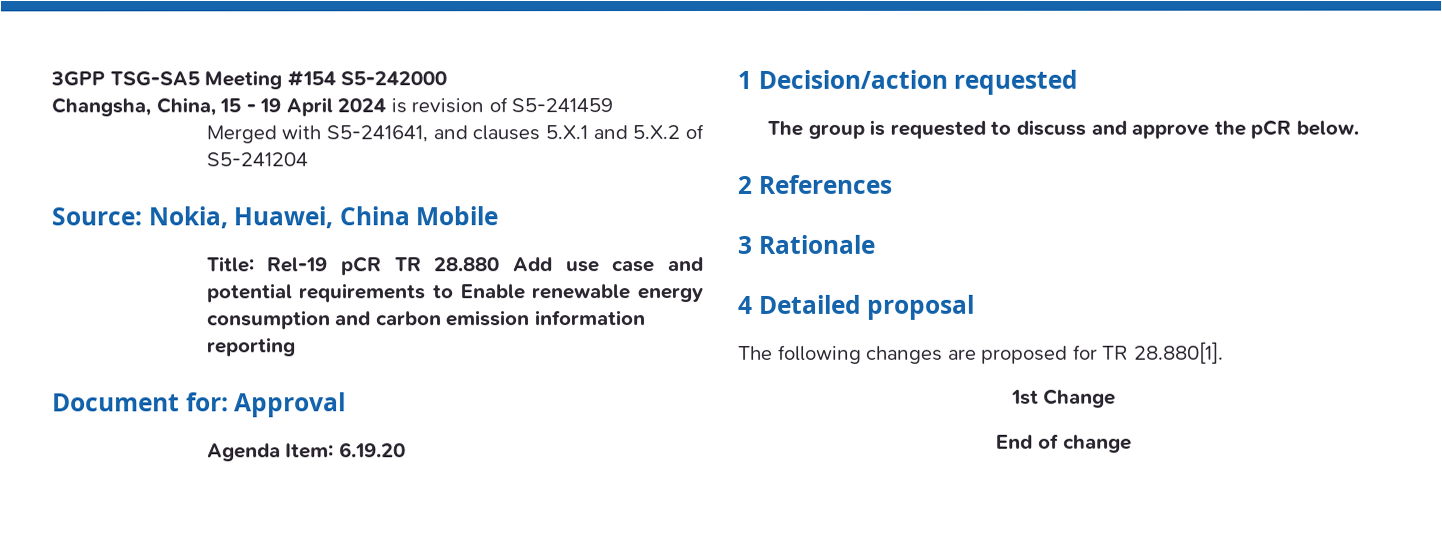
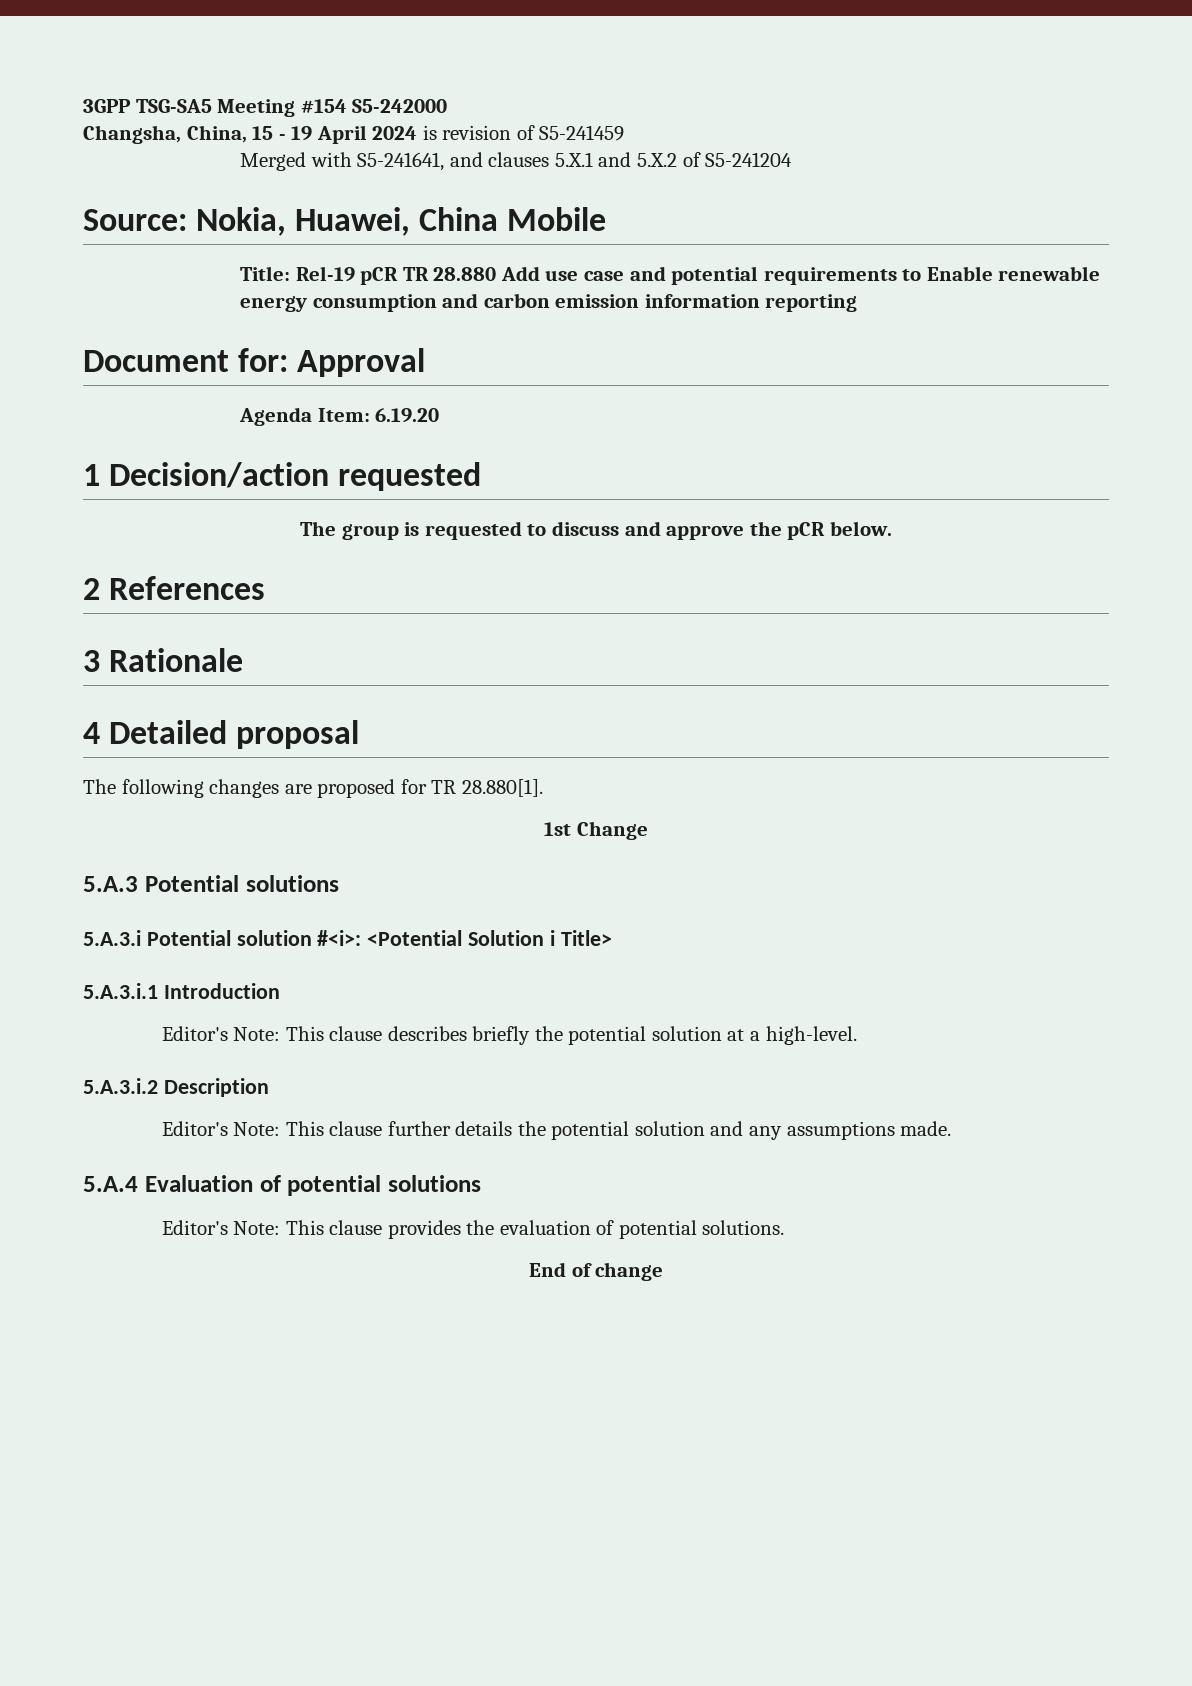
(1117, 398) none -> [83,875,339,892] [83,930,612,946] [83,983,280,999] [161,1026,857,1045] [83,1078,269,1097] [161,1121,952,1140] [83,1175,481,1196] [161,1220,785,1239] // 5.A.3 Potential solutions // 5.A.3.i Potential solution #<i>: <Potential Solution i Title> // 5.A.3.i.1 Introduction // Editor's Note: This clause describes briefly the potential solution at a high-level. // 5.A.3.i.2 Description // Editor's Note: This clause further details the potential solution and any assumptions made. // 5.A.4 Evaluation of potential solutions // Editor's Note: This clause provides the evaluation of potential solutions.

